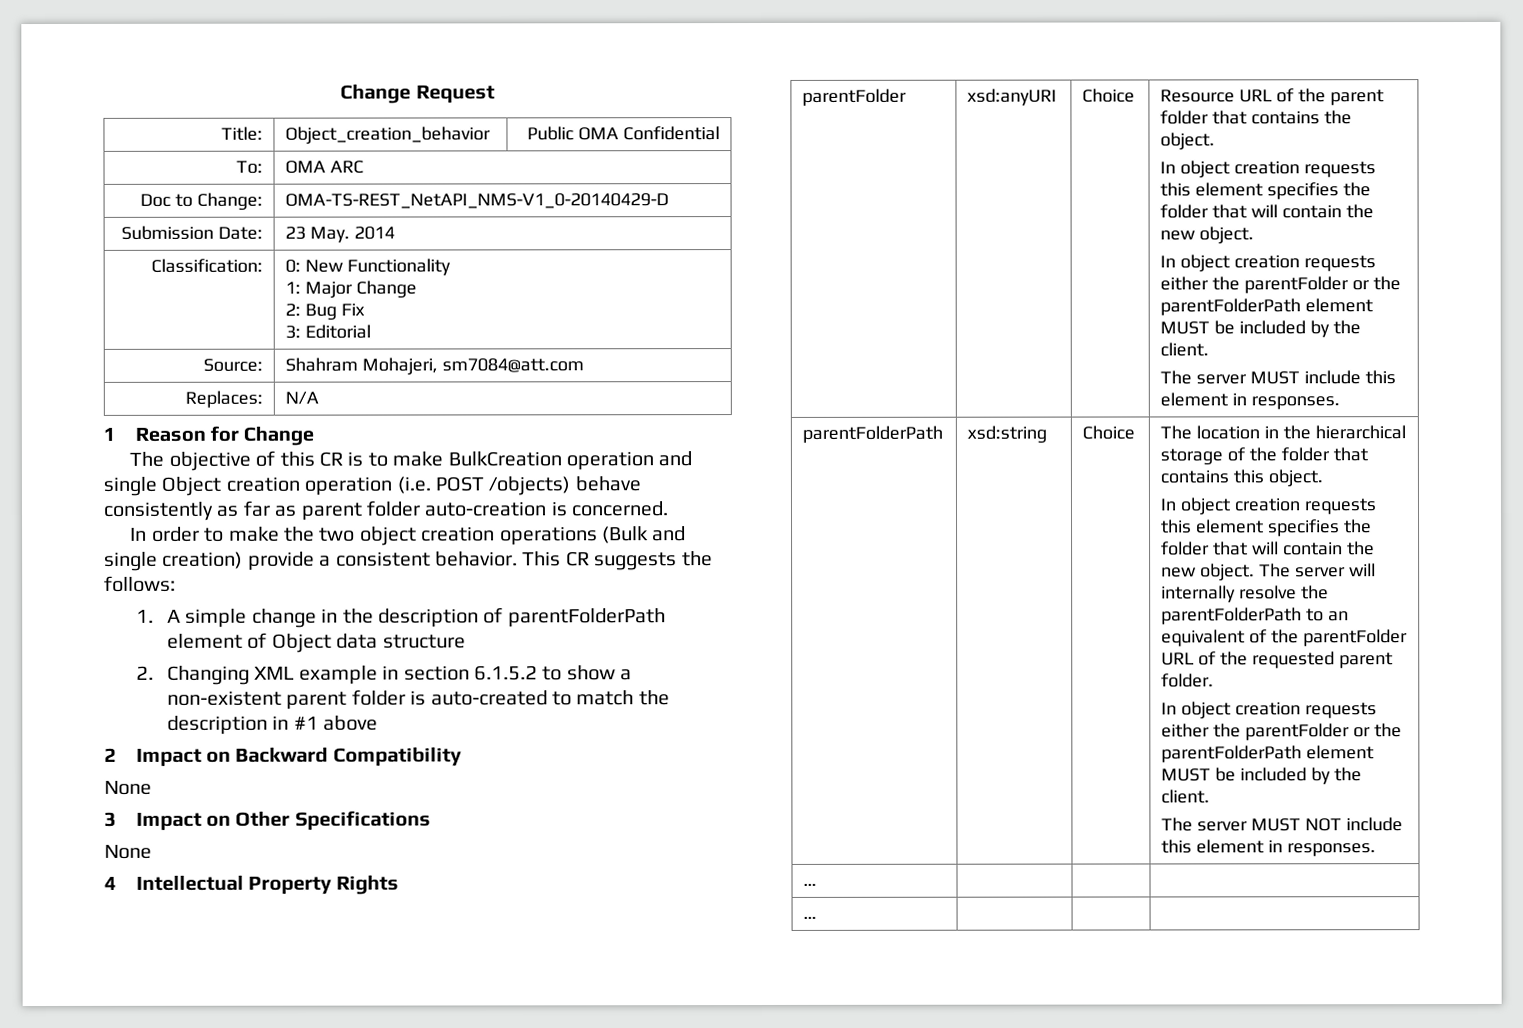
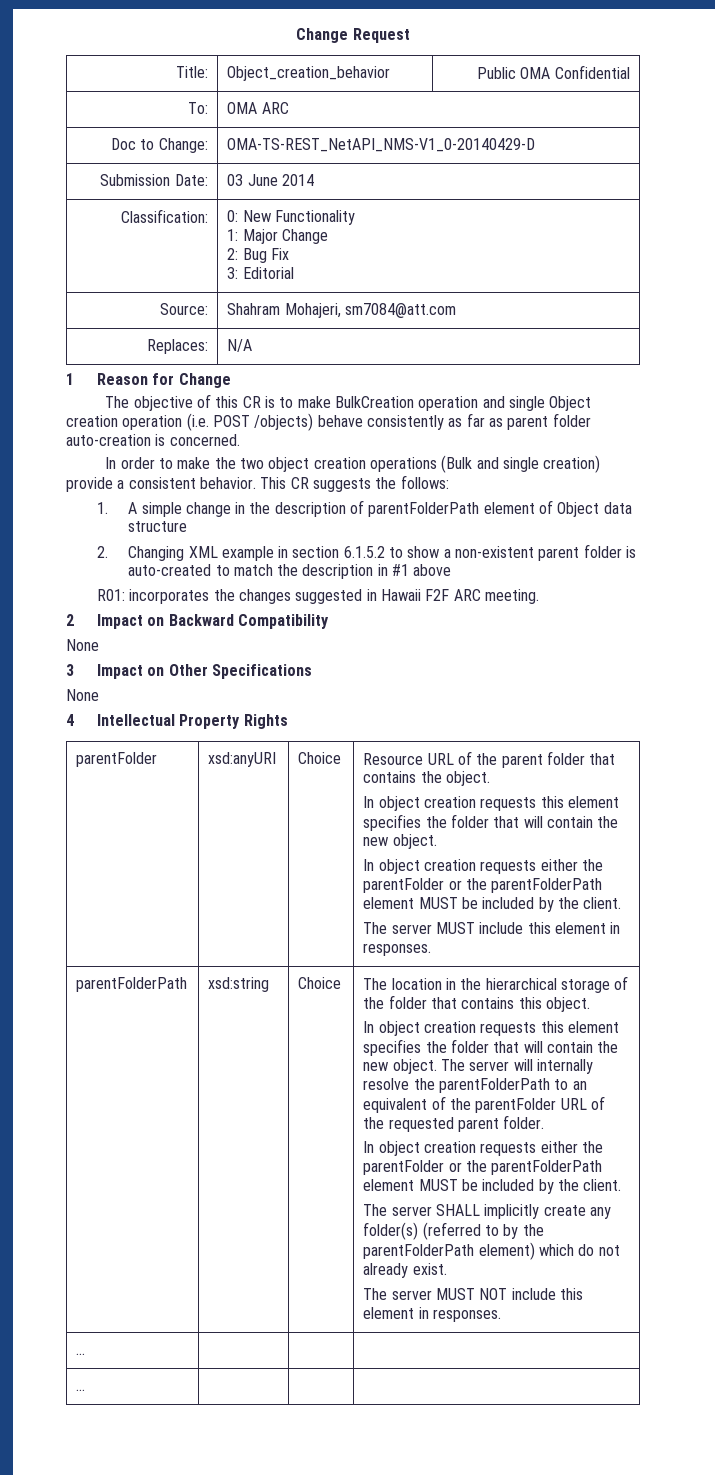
[285,226,351,243] 23 May. -> [227,174,278,186] 03 June
(379, 723) none -> [97,589,539,604] // R01: incorporates the changes suggested in Hawaii F2F ARC meeting.
(1211, 796) none -> [363,1204,611,1219] [363,1222,544,1240] [363,1242,620,1260] [363,1263,447,1278] // The server SHALL implicitly create any folder(s) (referred to by the parentFolderPath element) which do not already exist.

